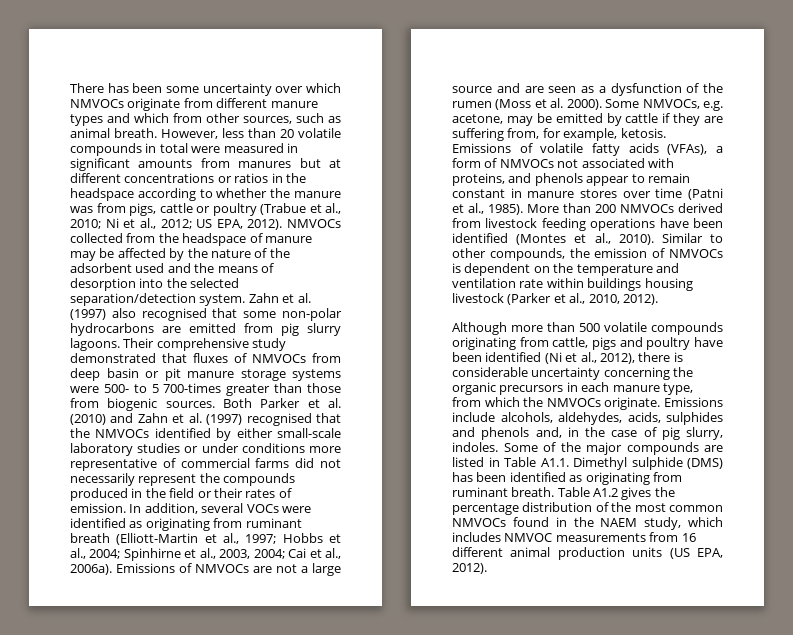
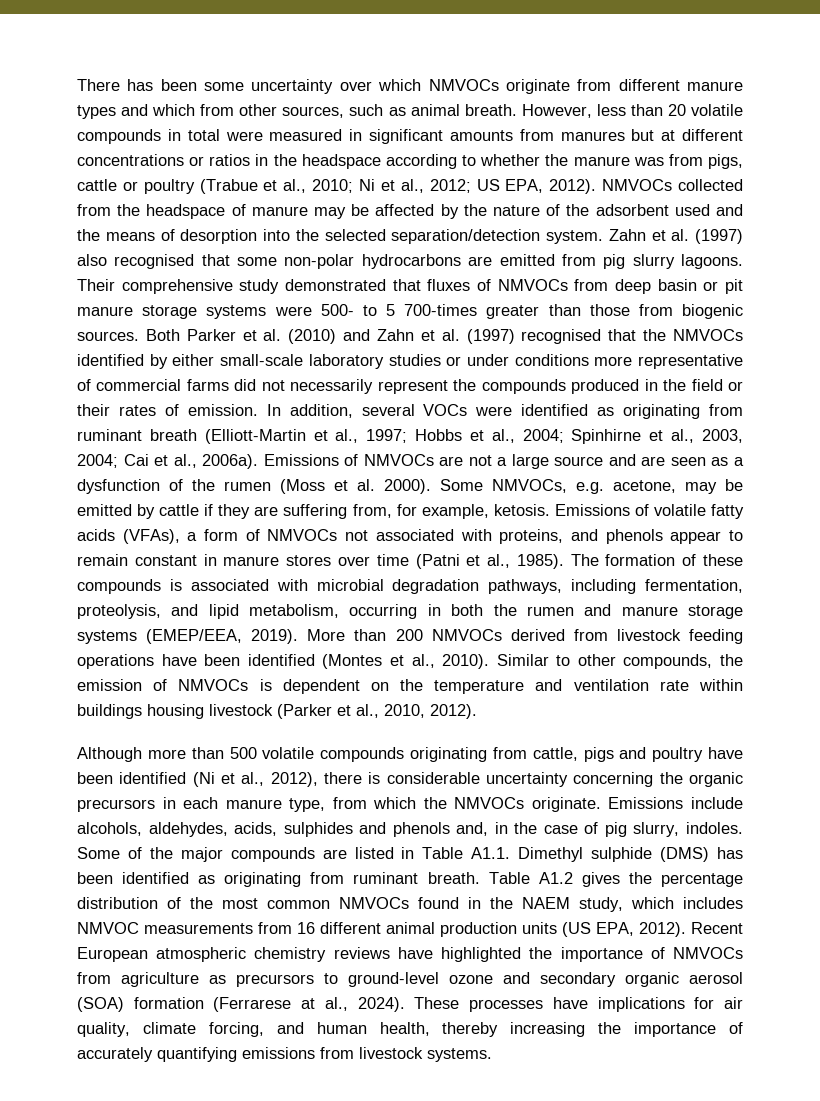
(523, 209) none -> [570,554,744,566] [77,579,743,594] [77,604,744,619] [77,629,299,644] The formation of these compounds is associated with microbial degradation pathways, including fermentation, proteolysis, and lipid metabolism, occurring in both the rumen and manure storage systems (EMEP/EEA, 2019).
(487, 568) none -> [691,922,743,934] [77,947,743,962] [77,972,743,987] [77,997,744,1012] [77,1022,743,1037] [77,1047,492,1062] Recent European atmospheric chemistry reviews have highlighted the importance of NMVOCs from agriculture as precursors to ground-level ozone and secondary organic aerosol (SOA) formation (Ferrarese at al., 2024). These processes have implications for air quality, climate forcing, and human health, thereby increasing the importance of accurately quantifying emissions from livestock systems.

